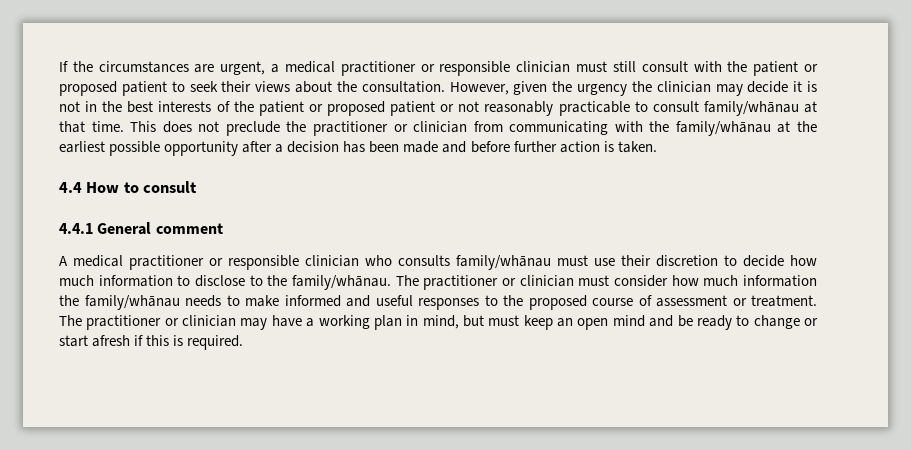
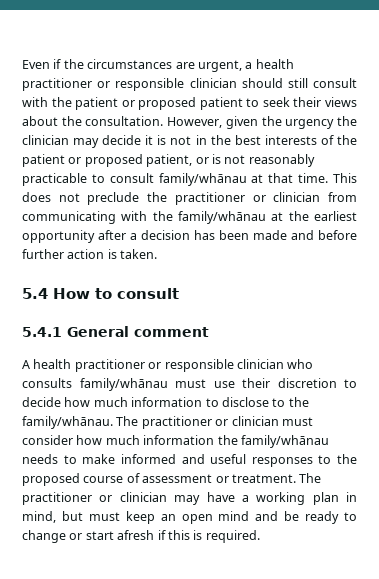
[59,61,68,72] If -> [22,59,62,69] Even if
[284,61,608,76] medical practitioner or responsible clinician must -> [255,59,294,69] [22,78,283,91] health practitioner or responsible clinician should
[390,101,455,116] patient or -> [146,154,221,167] patient, or is
[109,141,161,156] possible -> (357, 216) none
[59,182,82,193] 4.4 -> [22,288,48,299] 5.4
[59,223,93,234] 4.4.1 -> [22,327,62,337] 5.4.1
[73,255,123,267] medical -> [33,359,72,369] health

